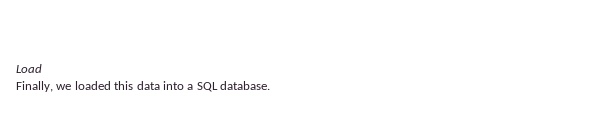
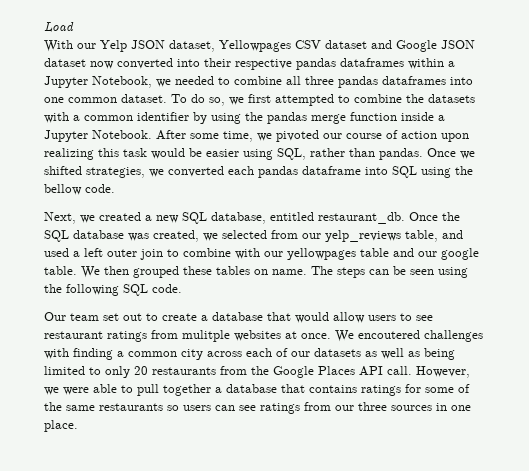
[16,81,270,92] Finally, we loaded this data into a SQL database. -> [44,40,475,52] [44,58,455,70] [44,76,473,88] [44,94,475,106] [44,112,445,124] [44,130,469,142] [44,148,475,160] [44,166,473,178] [44,184,115,195] [44,212,460,224] [44,230,463,242] [44,248,479,260] [44,266,468,278] [44,284,182,296] [44,312,433,323] [44,330,483,342] [44,348,455,360] [44,366,470,378] [44,384,470,396] [44,402,471,414] [44,420,78,432] With our Yelp JSON dataset, Yellowpages CSV dataset and Google JSON dataset now converted into their respective pandas dataframes within a Jupyter Notebook, we needed to combine all three pandas dataframes into one common dataset. To do so, we first attempted to combine the datasets with a common identifier by using the pandas merge function inside a Jupyter Notebook. After some time, we pivoted our course of action upon realizing this task would be easier using SQL, rather than pandas. Once we shifted strategies, we converted each pandas dataframe into SQL using the bellow code. // Next, we created a new SQL database, entitled restaurant_db. Once the SQL database was created, we selected from our yelp_reviews table, and used a left outer join to combine with our yellowpages table and our google table. We then grouped these tables on name. The steps can be seen using the following SQL code. // Our team set out to create a database that would allow users to see restaurant ratings from mulitple websites at once. We encoutered challenges with finding a common city across each of our datasets as well as being limited to only 20 restaurants from the Google Places API call. However, we were able to pull together a database that contains ratings for some of the same restaurants so users can see ratings from our three sources in one place.

